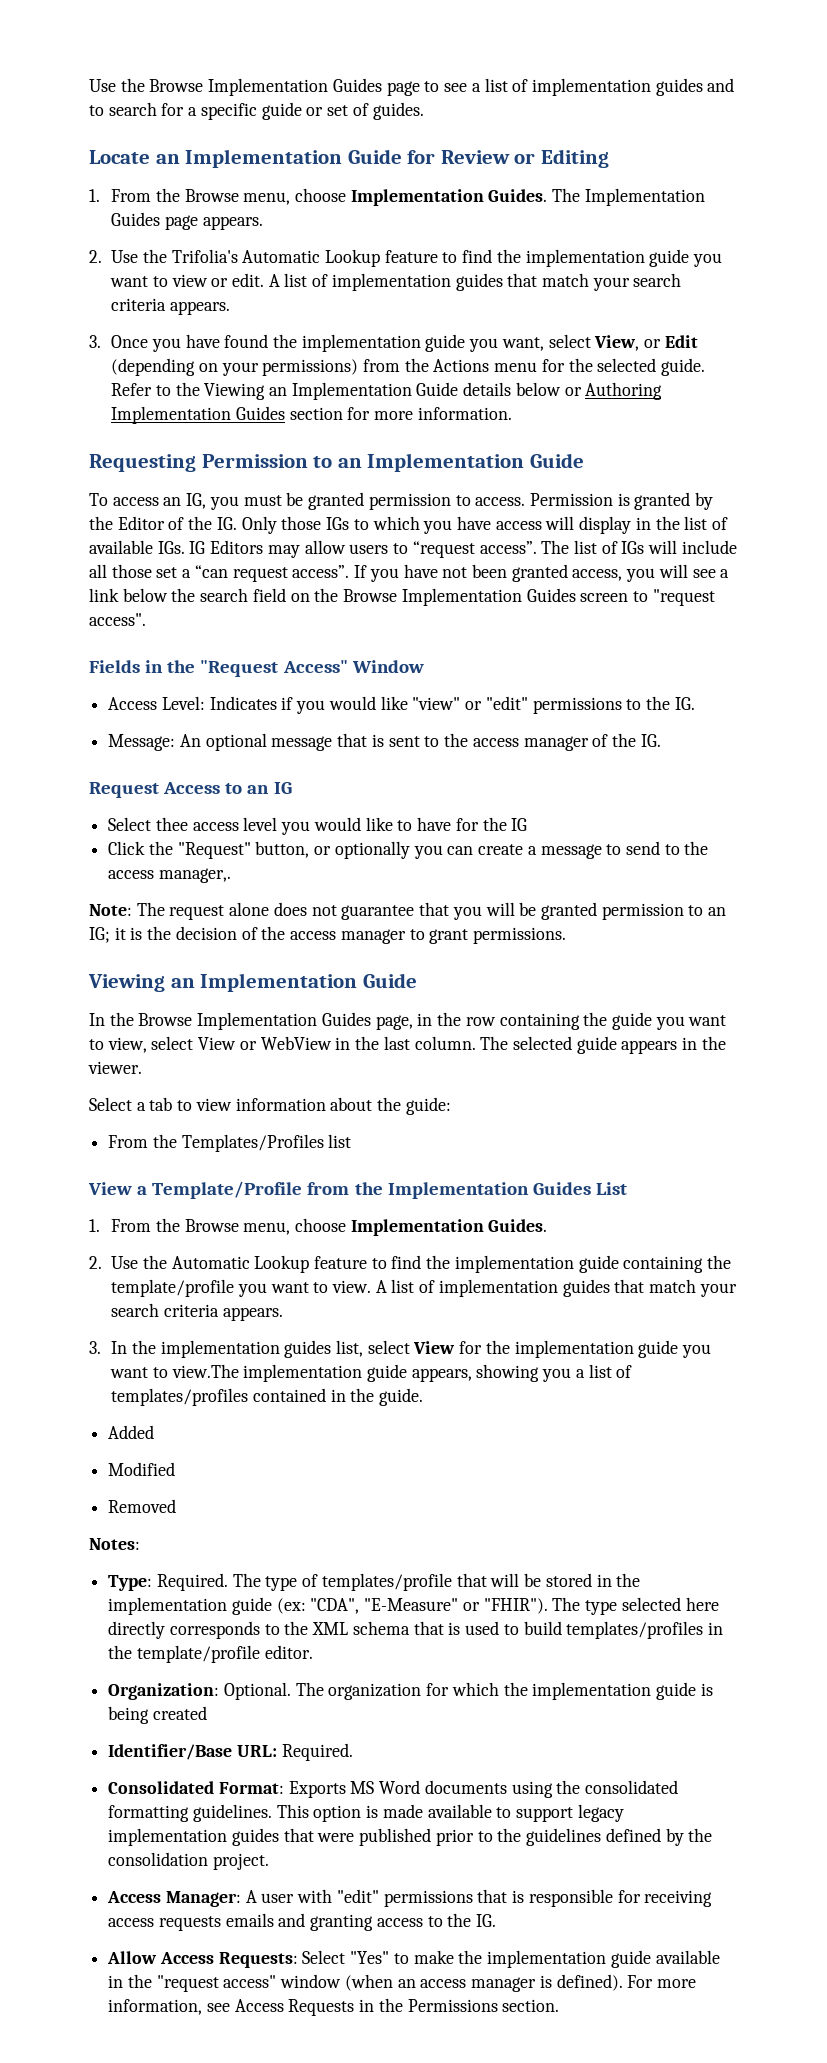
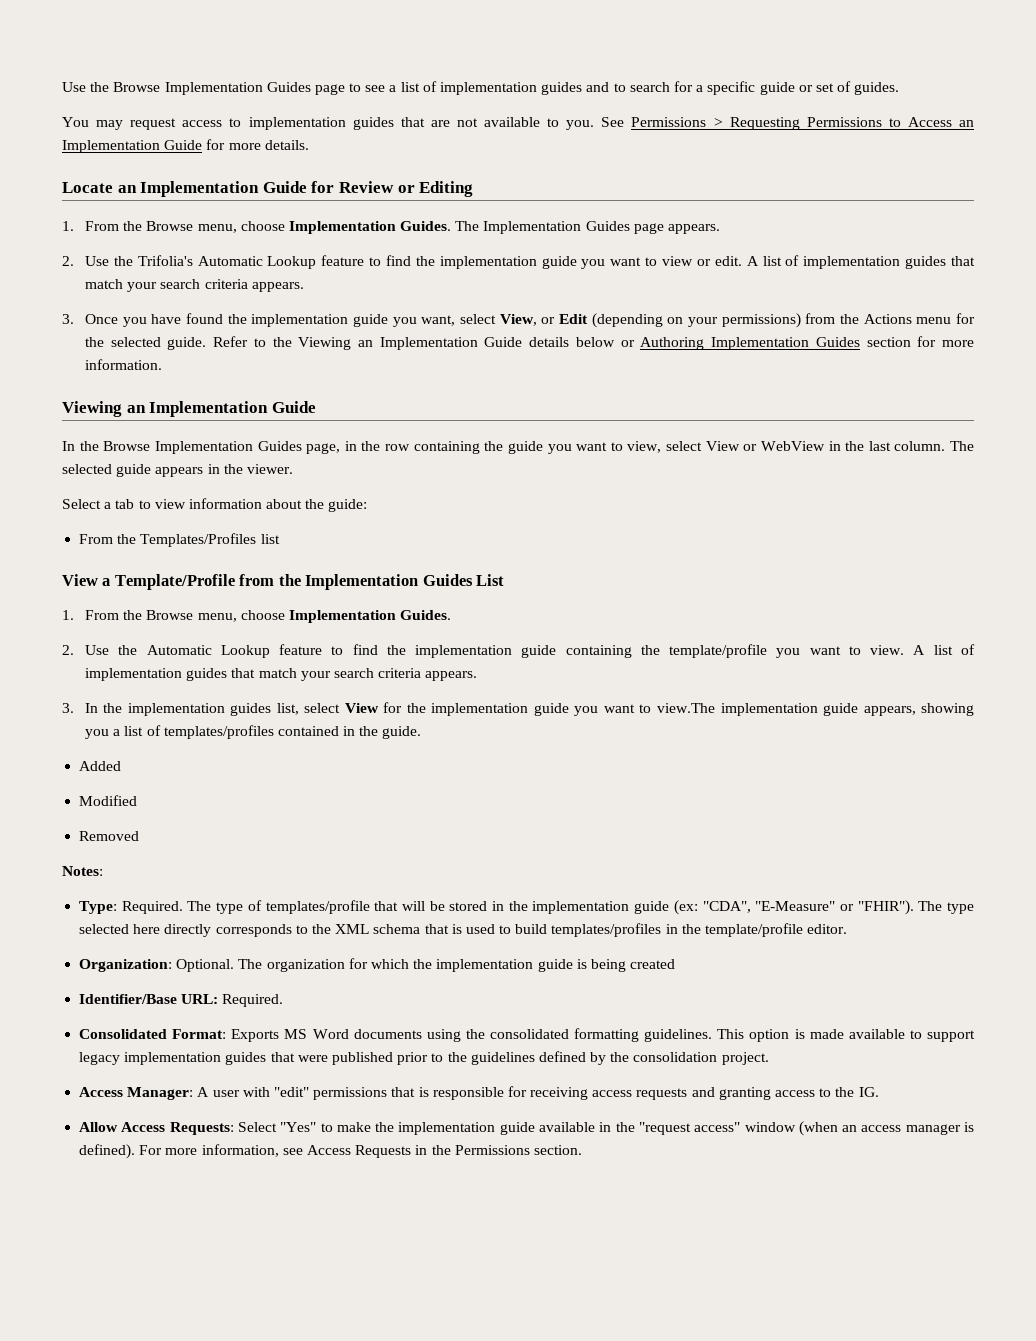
(424, 111) none -> [62,117,975,130] [62,139,309,153] // You may request access to implementation guides that are not available to you. See Permissions > Requesting Permissions to Access an Implementation Guide for more details.
[89,453,584,472] [89,492,714,510] [89,516,729,534] [89,540,737,558] [89,564,730,582] [89,588,715,606] [89,613,146,626] [89,660,424,677] [108,696,695,714] [108,733,661,751] [89,782,292,798] [108,817,528,835] [108,841,709,859] [108,868,231,883] [89,902,727,920] [89,926,566,944] // Requesting Permission to an Implementation Guide // To access an IG, you must be granted permission to access. Permission is granted by the Editor of the IG. Only those IGs to which you have access will display in the list of available IGs. IG Editors may allow users to “request access”. The list of IGs will include all those set a “can request access”. If you have not been granted access, you will see a link below the search field on the Browse Implementation Guides screen to "request access". // Fields in the "Request Access" Window // Access Level: Indicates if you would like "view" or "edit" permissions to the IG. // Message: An optional message that is sent to the access manager of the IG. // Request Access to an IG // Select thee access level you would like to have for the IG // Click the "Request" button, or optionally you can create a message to send to the access manager,. // Note: The request alone does not guarantee that you will be granted permission to an IG; it is the decision of the access manager to grant permissions. -> (162, 364) none
[225,1913,274,1927] emails -> (688, 1094) none

